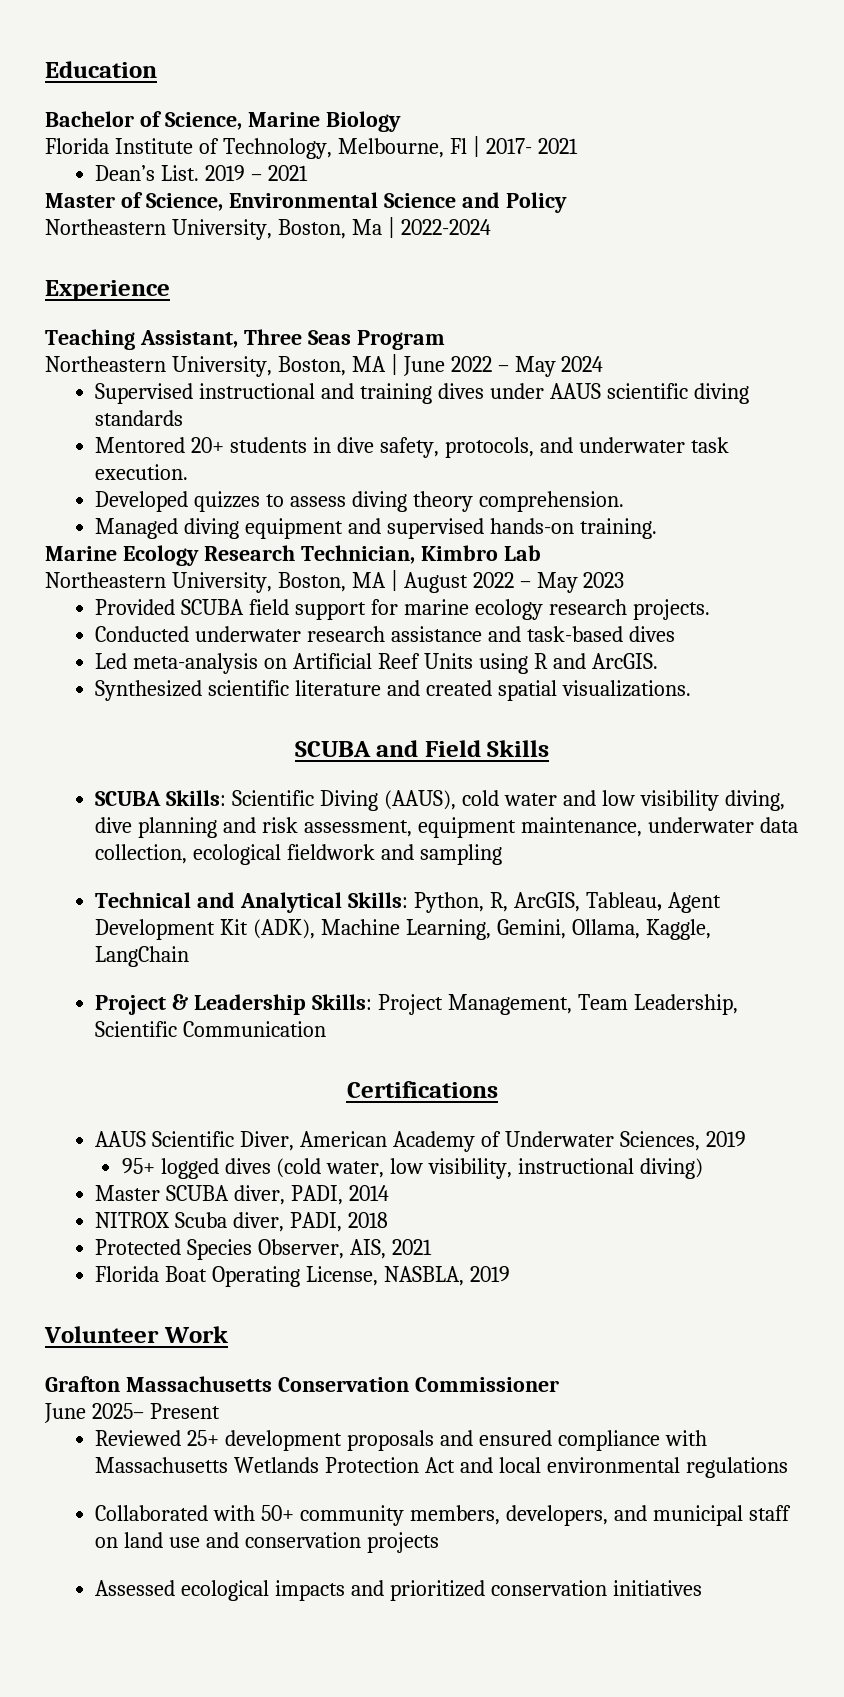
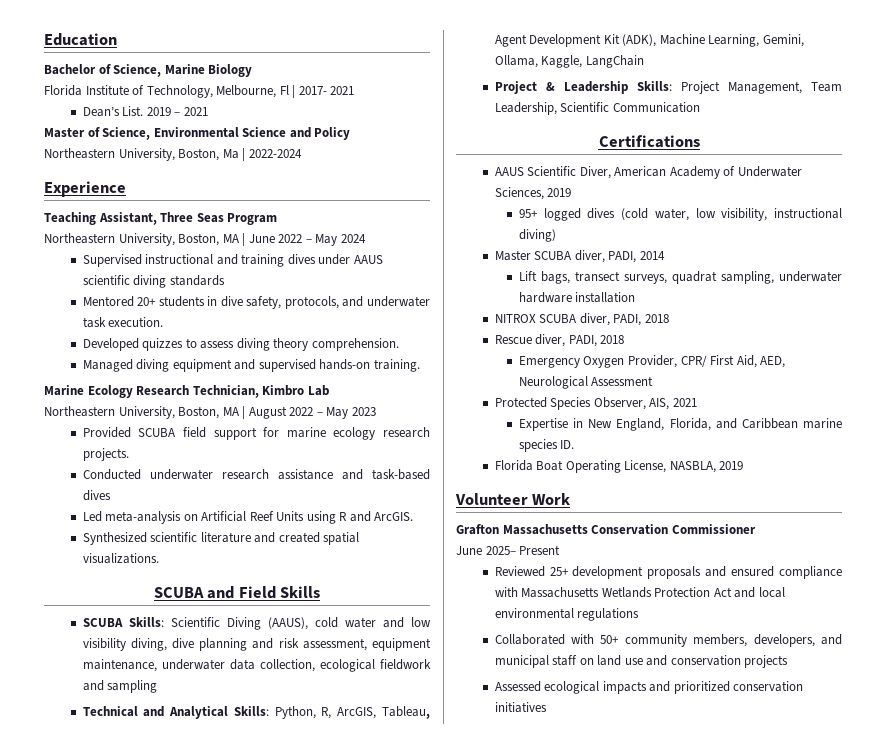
(390, 1193) none -> [518,271,842,284] [518,292,636,303] // Lift bags, transect surveys, quadrat sampling, underwater hardware installation
[175,1212,389,1232] Scuba diver, PADI, 2018 -> [539,313,669,326] [494,334,625,347] [518,355,786,368] [518,376,654,389] SCUBA diver, PADI, 2018 // Rescue diver, PADI, 2018 // Emergency Oxygen Provider, CPR/ First Aid, AED, Neurological Assessment
(433, 1247) none -> [518,418,842,431] [518,439,575,452] // Expertise in New England, Florida, and Caribbean marine species ID.

